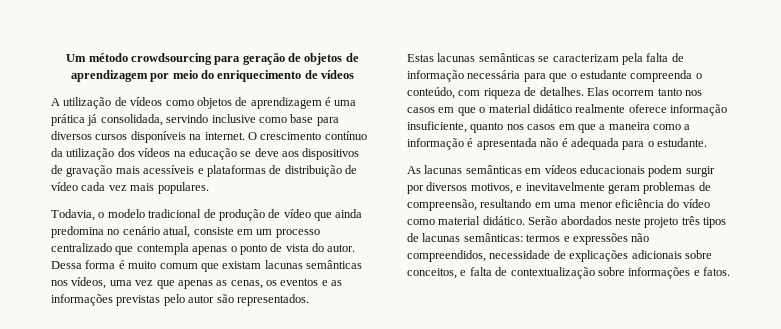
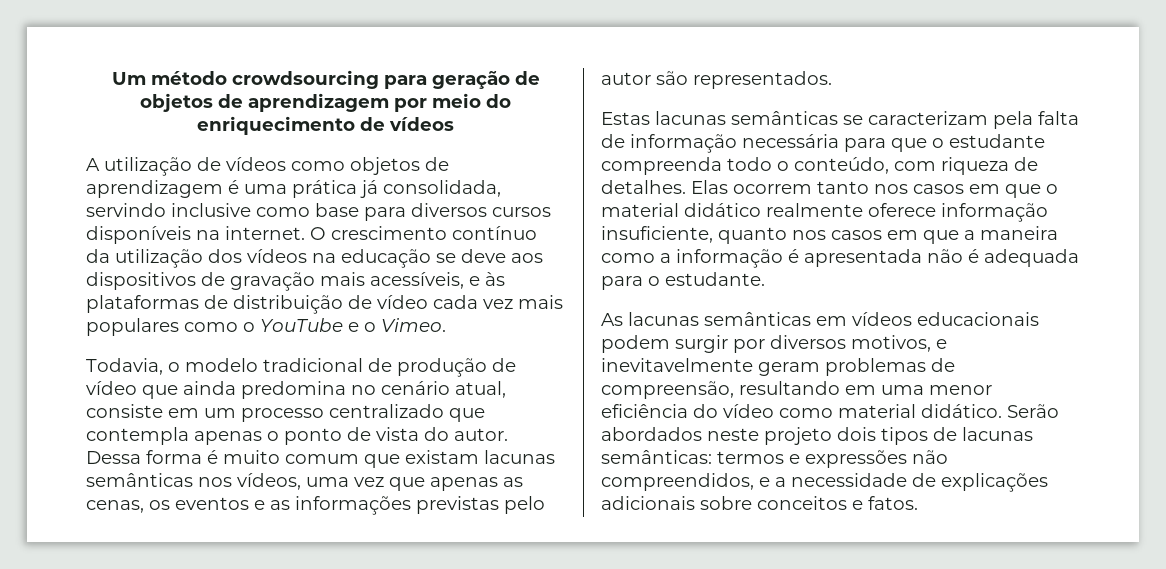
[143,165,204,174] acessíveis e -> [370,272,505,289] acessíveis, e às
[157,182,209,194] populares. -> [86,318,446,336] populares como o YouTube e o Vimeo.
(693, 76) none -> [727,157,772,171] todo
[681,216,700,225] três -> [837,427,876,441] dois
(486, 256) none -> [759,477,786,487] e a
[407,267,691,279] conceitos, e falta de contextualização sobre informações -> [757,496,847,510] conceitos

